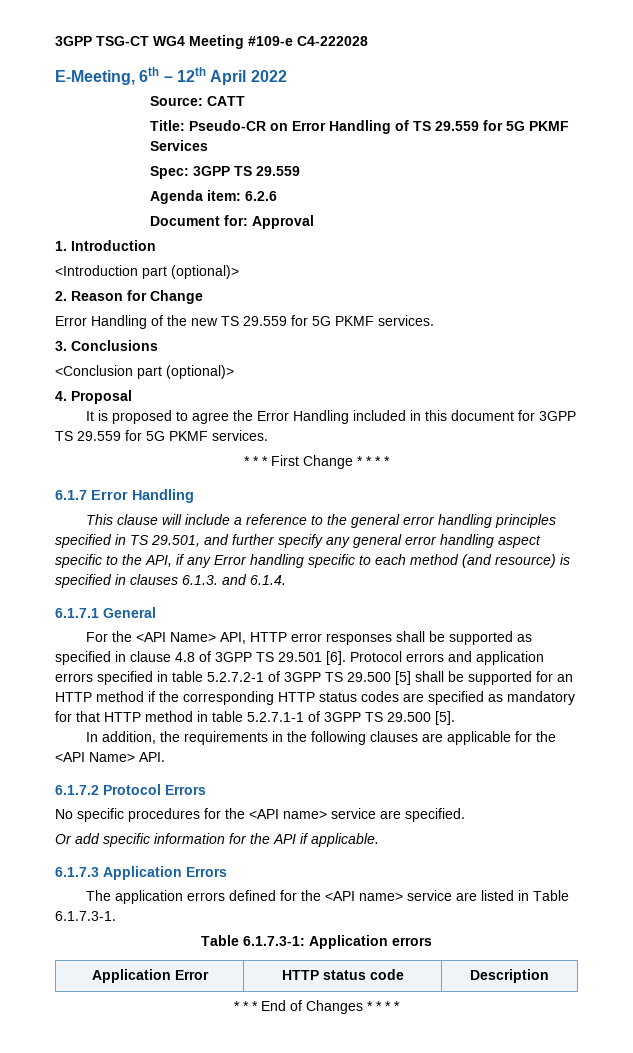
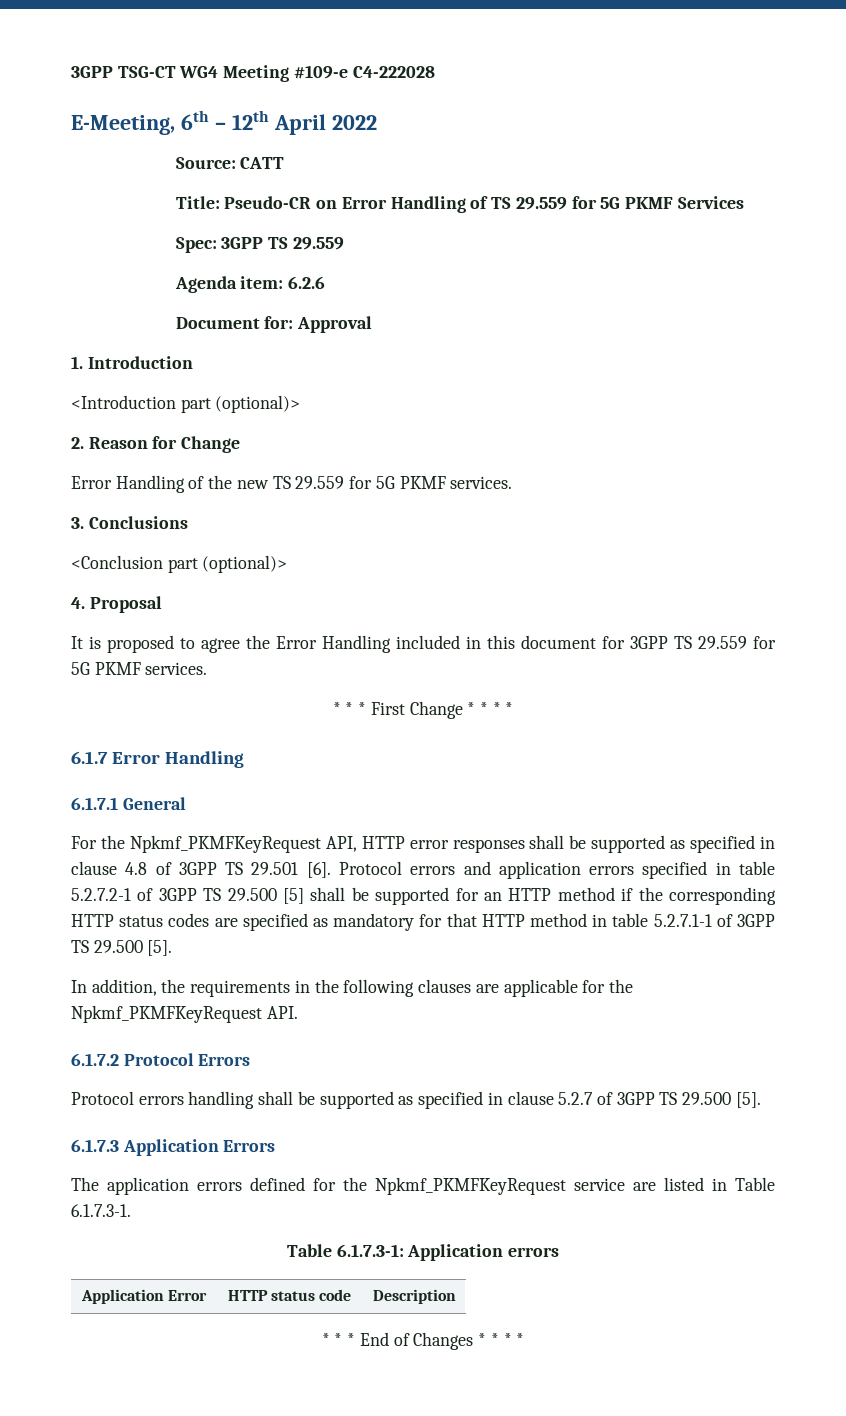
[85,514,556,528] [55,534,541,548] [55,554,570,568] [55,574,286,588] // This clause will include a reference to the general error handling principles specified in TS 29.501, and further specify any general error handling aspect specific to the API, if any Error handling specific to each method (and resource) is specified in clauses 6.1.3. and 6.1.4. -> (245, 759) none
[135,632,216,642] <API Name> -> [129,835,321,853] Npkmf_PKMFKeyRequest
[55,752,135,762] <API Name> -> [71,1005,262,1023] Npkmf_PKMFKeyRequest
[55,808,465,822] [55,833,379,847] No specific procedures for the <API name> service are specified. // Or add specific information for the API if applicable. -> [71,1091,761,1109] Protocol errors handling shall be supported as specified in clause 5.2.7 of 3GPP TS 29.500 [5].
[324,891,403,901] <API name> -> [375,1177,566,1195] Npkmf_PKMFKeyRequest

